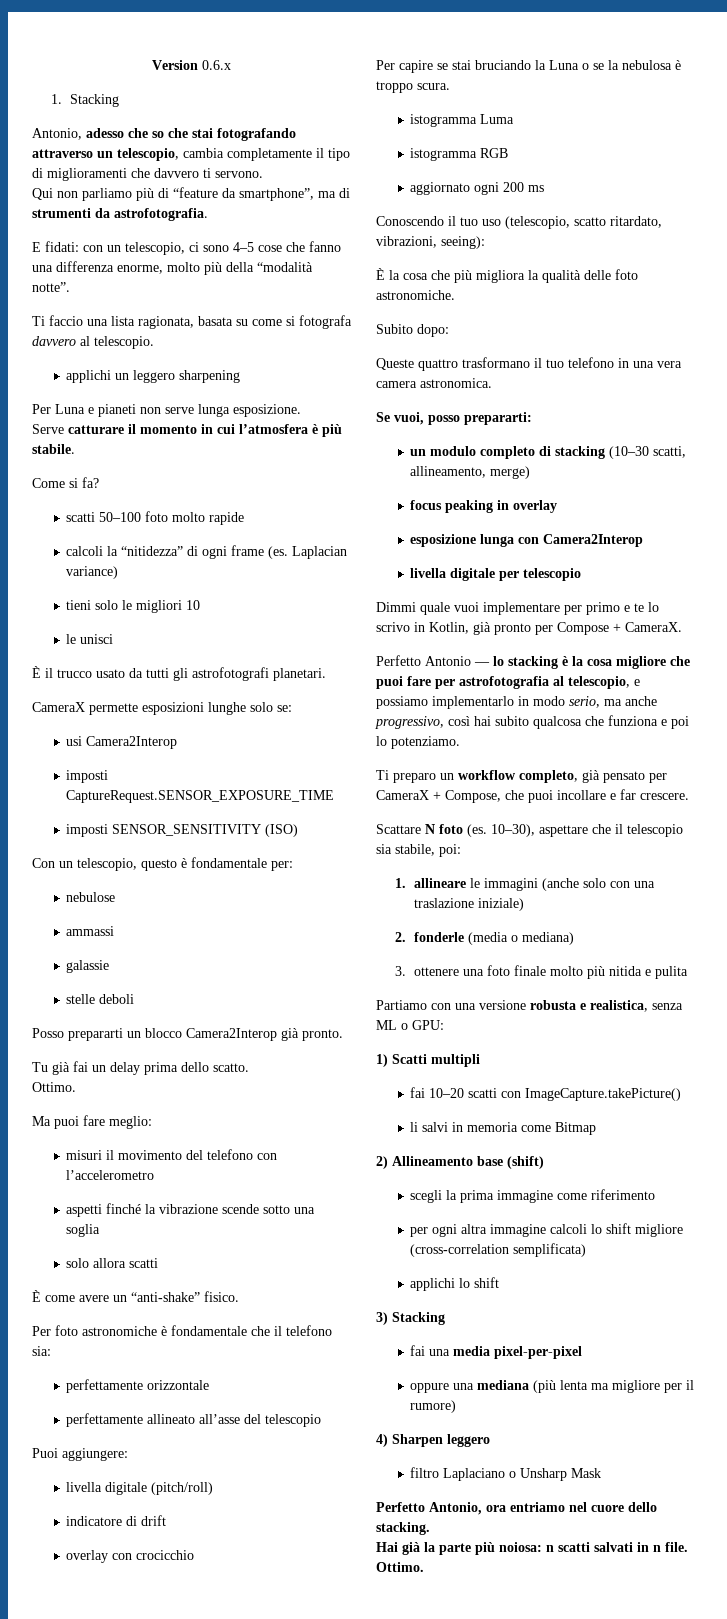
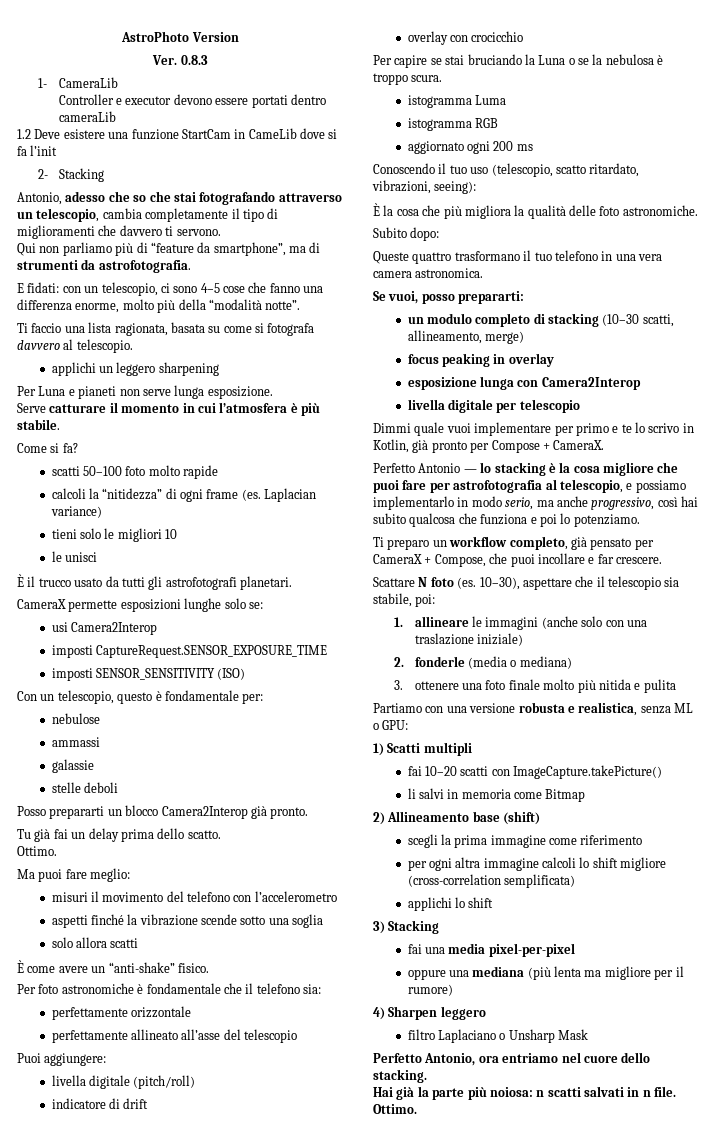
(152, 65) none -> [121,31,190,42] AstroPhoto
[202,60,231,70] [51,94,63,104] 0.6.x // 1. -> [152,55,208,65] [37,77,118,88] [58,94,326,108] [58,111,116,122] [17,128,338,140] [17,145,58,156] [37,169,48,179] // Ver. 0.8.3 // 1- CameraLib // Controller e executor devono essere portati dentro cameraLib // 1.2 Deve esistere una funzione StartCam in CameLib dove si fa l’init // 2-

